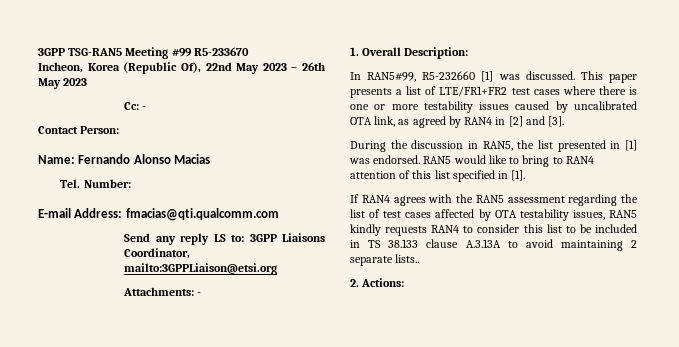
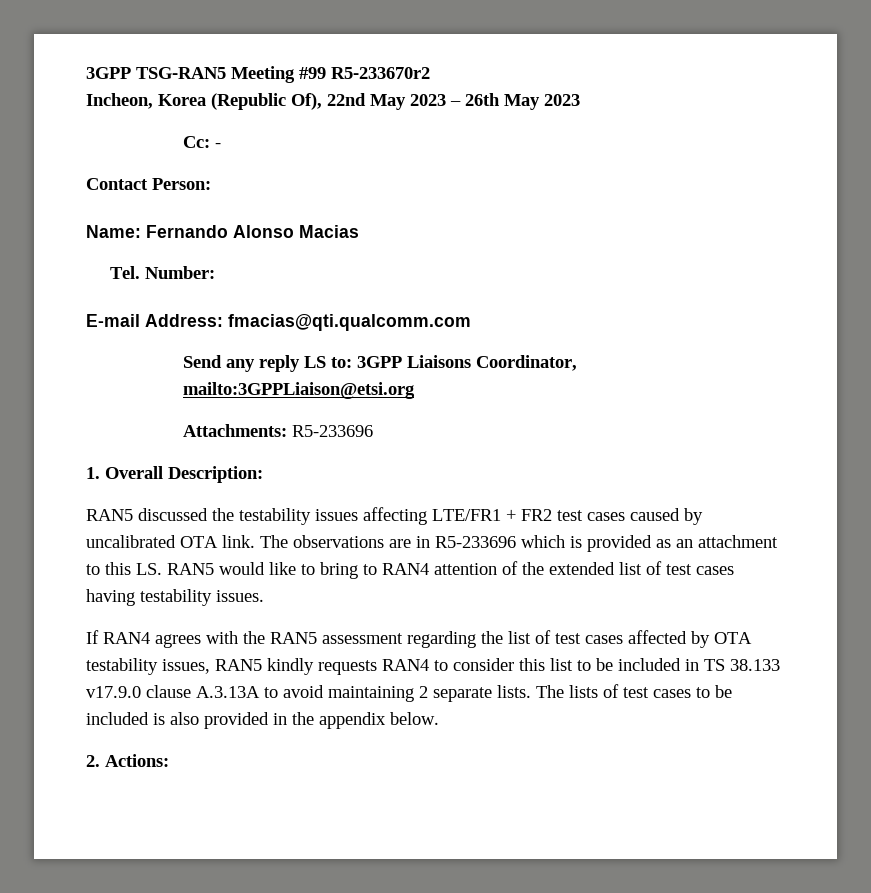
[193,47,249,56] R5-233670 -> [331,67,430,79] R5-233670r2
[197,292,202,296] - -> [292,425,374,437] R5-233696
[350,71,637,83] [350,86,637,98] [350,101,637,113] [350,116,565,128] [350,140,637,152] [349,155,421,164] In RAN5#99, R5-232660 [1] was discussed. This paper presents a list of LTE/FR1+FR2 test cases where there is one or more testability issues caused by uncalibrated OTA link, as agreed by RAN4 in [2] and [3]. // During the discussion in RAN5, the list presented in [1] was endorsed. -> [86,507,703,525] [86,535,778,552] [86,562,162,575] RAN5 discussed the testability issues affecting LTE/FR1 + FR2 test cases caused by uncalibrated OTA link. The observations are in R5-233696 which is provided as an attachment to this LS.
[412,170,526,182] this list specified in [1]. -> [522,561,734,575] [86,589,264,606] the extended list of test cases having testability issues.
(419, 243) none -> [86,686,141,698] v17.9.0
[395,254,420,263] lists.. -> [497,684,732,698] [86,712,439,729] lists. The lists of test cases to be included is also provided in the appendix below.

